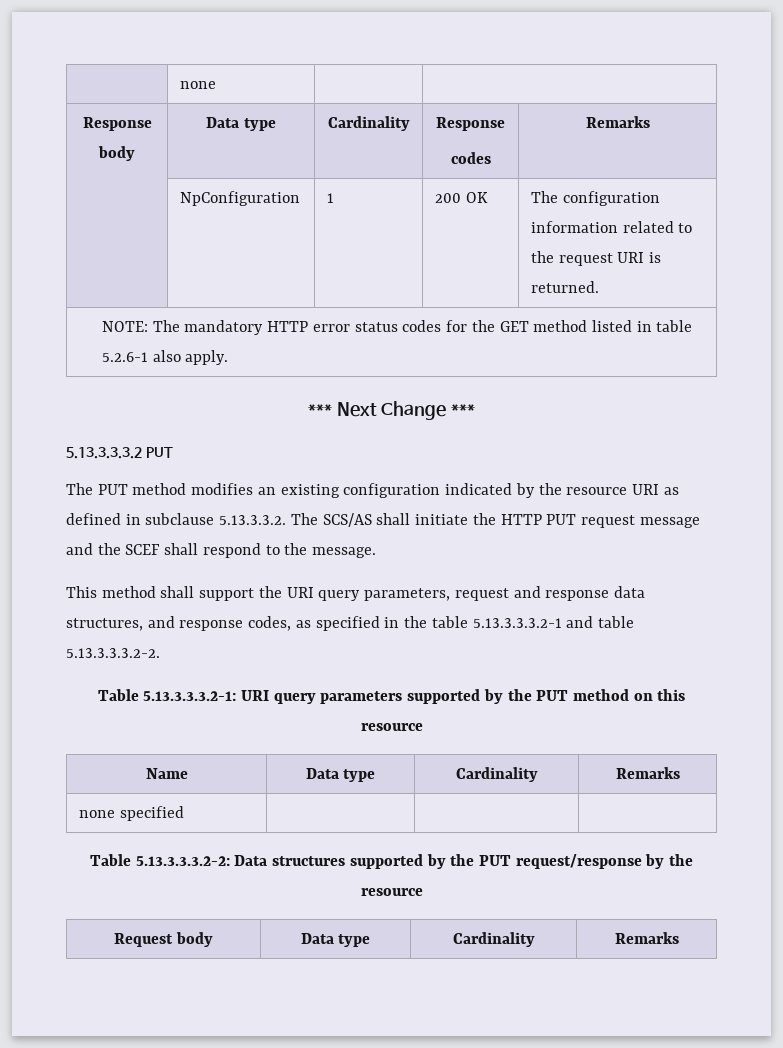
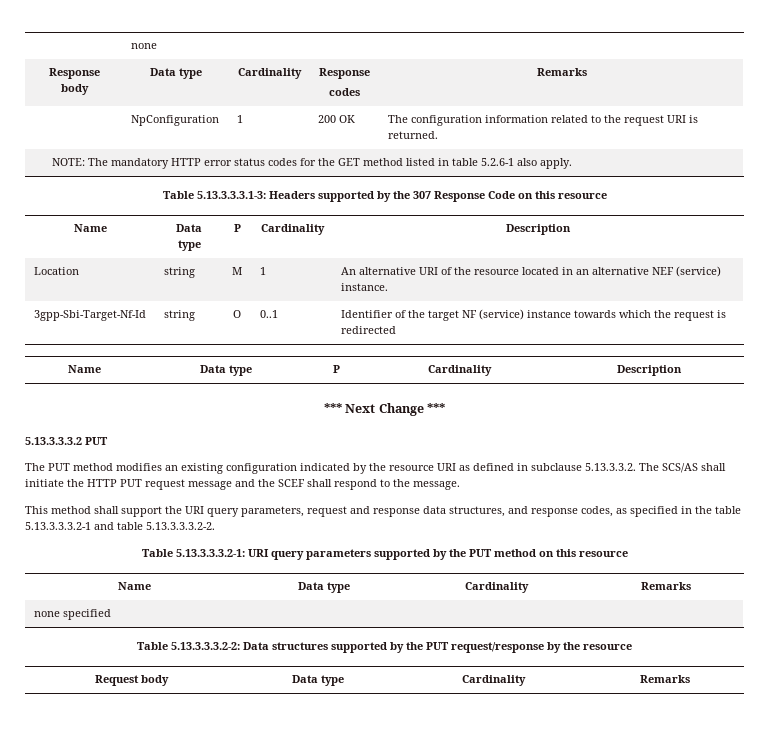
(229, 357) none -> [162,191,607,202] [74,224,107,232] [176,224,202,232] [177,240,201,251] [233,224,241,232] [260,224,325,235] [506,224,571,235] [33,267,79,275] [163,267,195,278] [232,267,242,275] [259,267,266,275] [340,266,721,277] [340,283,388,291] [33,310,146,321] [163,310,195,321] [233,310,241,318] [259,310,278,318] [340,309,726,321] [340,326,396,334] [68,365,101,373] [199,365,252,376] [333,365,340,373] [428,365,492,376] [616,365,682,376] // Table 5.13.3.3.3.1-3: Headers supported by the 307 Response Code on this resource // Name | Data type | P | Cardinality | Description // Location | string | M | 1 | An alternative URI of the resource located in an alternative NEF (service) instance. // 3gpp-Sbi-Target-Nf-Id | string | O | 0..1 | Identifier of the target NF (service) instance towards which the request is redirected // Name | Data type | P | Cardinality | Description

